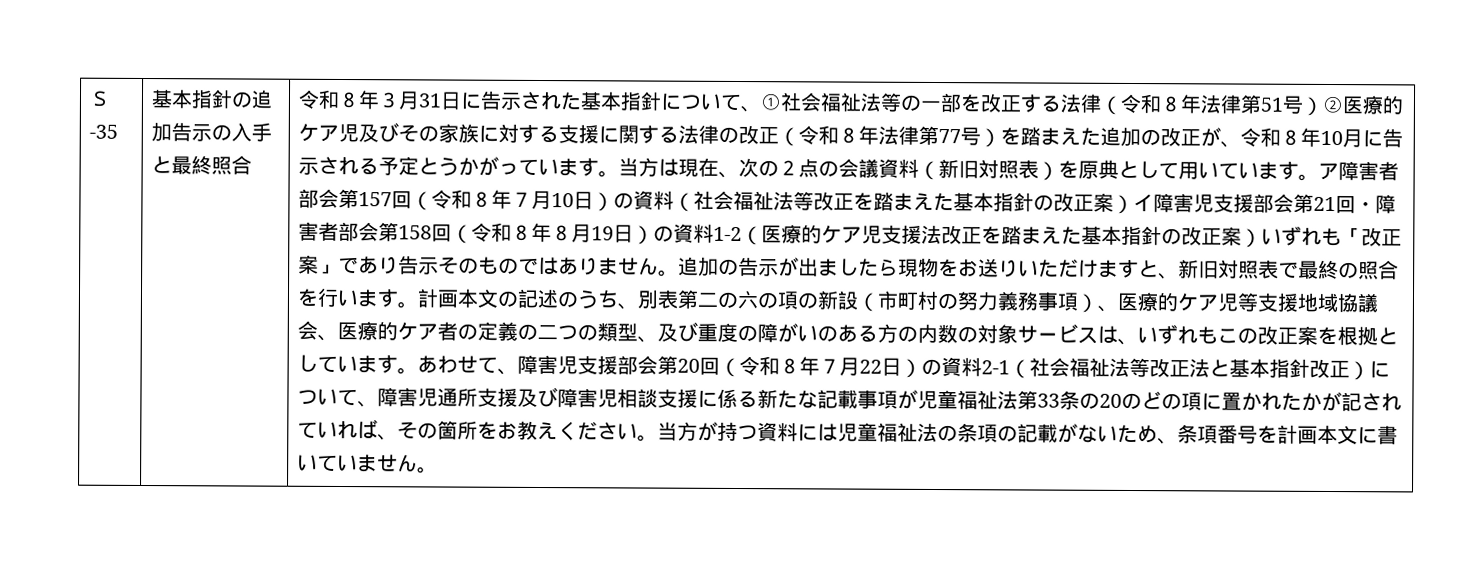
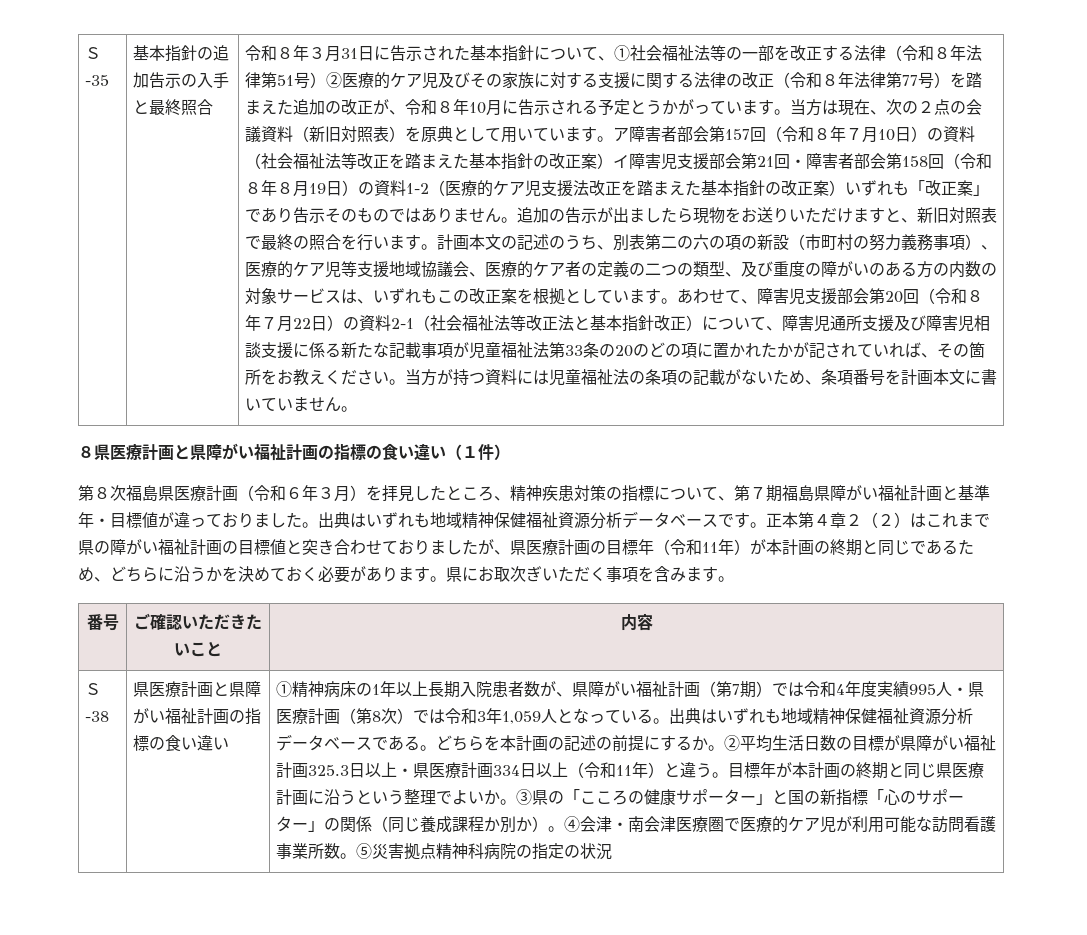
(439, 470) none -> [78,443,510,461] [78,485,990,502] [78,511,990,529] [78,539,974,556] [78,566,734,583] [86,614,119,631] [134,613,262,630] [174,641,222,657] [620,613,653,631] [84,683,101,695] [84,711,109,722] [132,681,261,697] [132,708,261,725] [132,735,229,752] [275,681,984,698] [275,708,973,725] [275,734,996,752] [275,762,984,779] [275,789,964,806] [275,816,996,833] [275,843,612,860] // ８県医療計画と県障がい福祉計画の指標の食い違い（１件） // 第８次福島県医療計画（令和６年３月）を拝見したところ、精神疾患対策の指標について、第７期福島県障がい福祉計画と基準年・目標値が違っておりました。出典はいずれも地域精神保健福祉資源分析データベースです。正本第４章２（２）はこれまで県の障がい福祉計画の目標値と突き合わせておりましたが、県医療計画の目標年（令和11年）が本計画の終期と同じであるため、どちらに沿うかを決めておく必要があります。県にお取次ぎいただく事項を含みます。 // 番号 | ご確認いただきたいこと | 内容 // Ｓ-38 | 県医療計画と県障がい福祉計画の指標の食い違い | ①精神病床の1年以上長期入院患者数が、県障がい福祉計画（第7期）では令和4年度実績995人・県医療計画（第8次）では令和3年1,059人となっている。出典はいずれも地域精神保健福祉資源分析データベースである。どちらを本計画の記述の前提にするか。②平均生活日数の目標が県障がい福祉計画325.3日以上・県医療計画334日以上（令和11年）と違う。目標年が本計画の終期と同じ県医療計画に沿うという整理でよいか。③県の「こころの健康サポーター」と国の新指標「心のサポーター」の関係（同じ養成課程か別か）。④会津・南会津医療圏で医療的ケア児が利用可能な訪問看護事業所数。⑤災害拠点精神科病院の指定の状況

